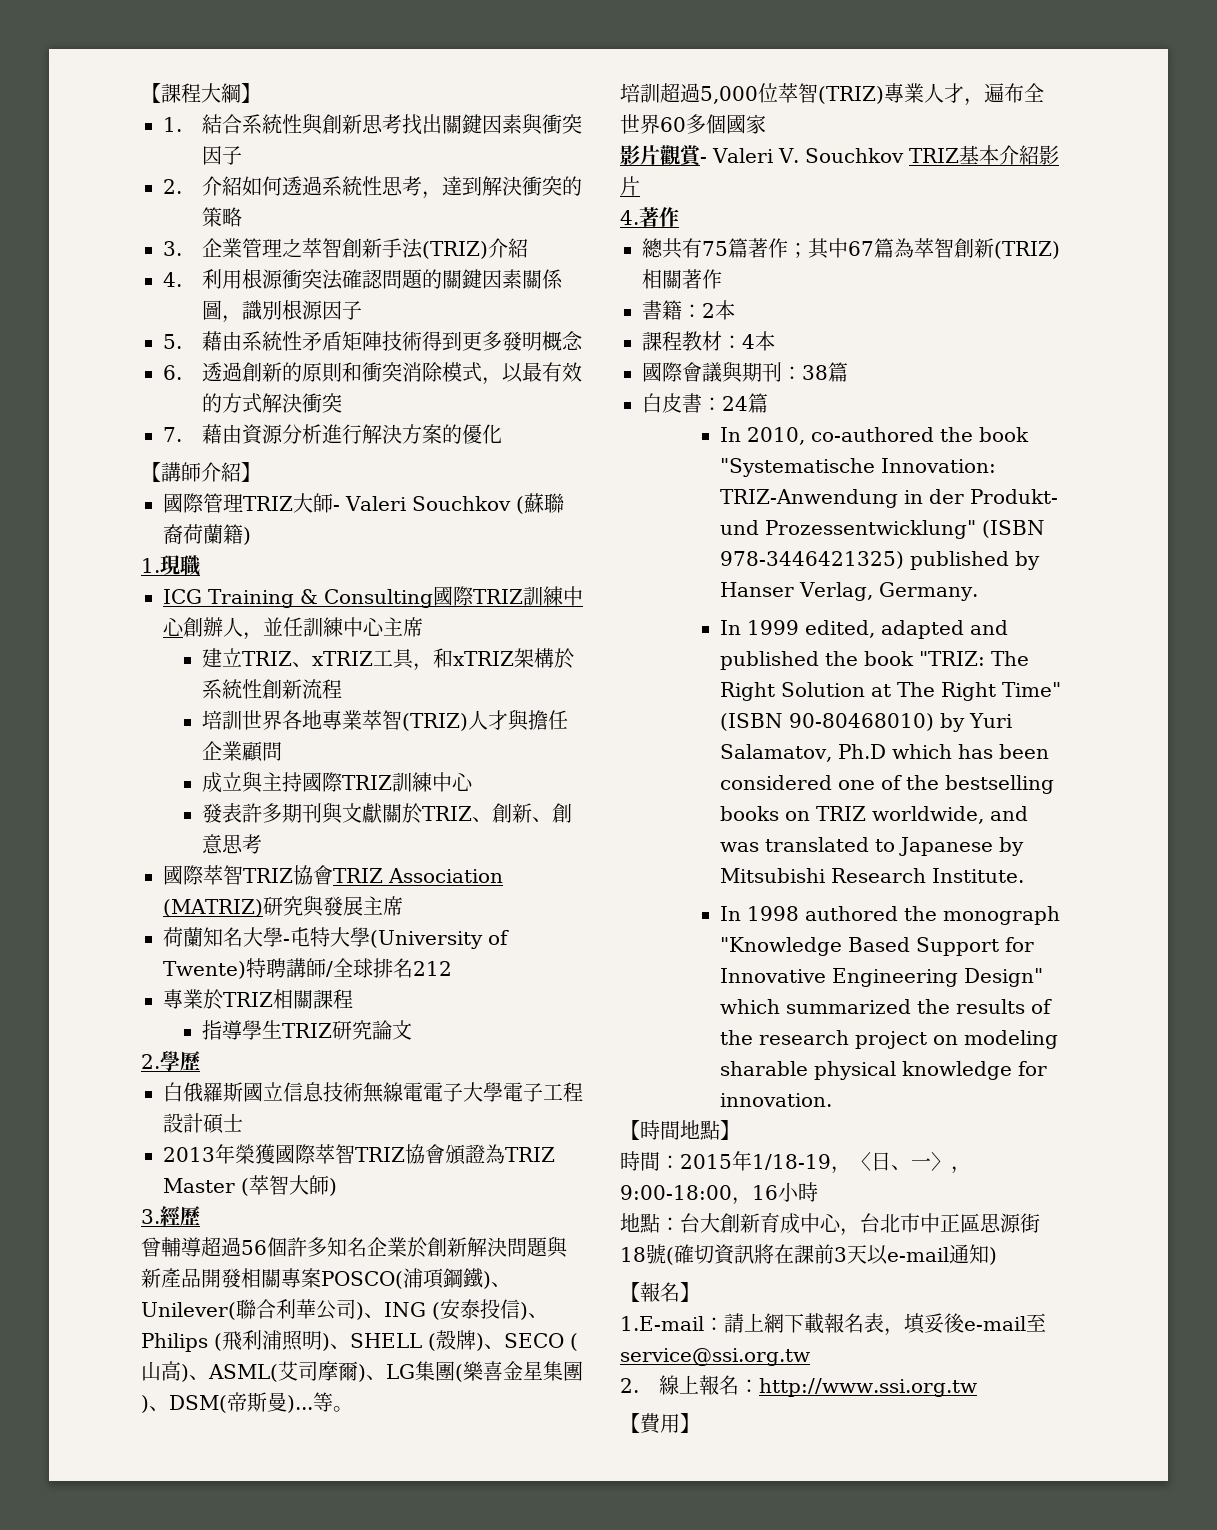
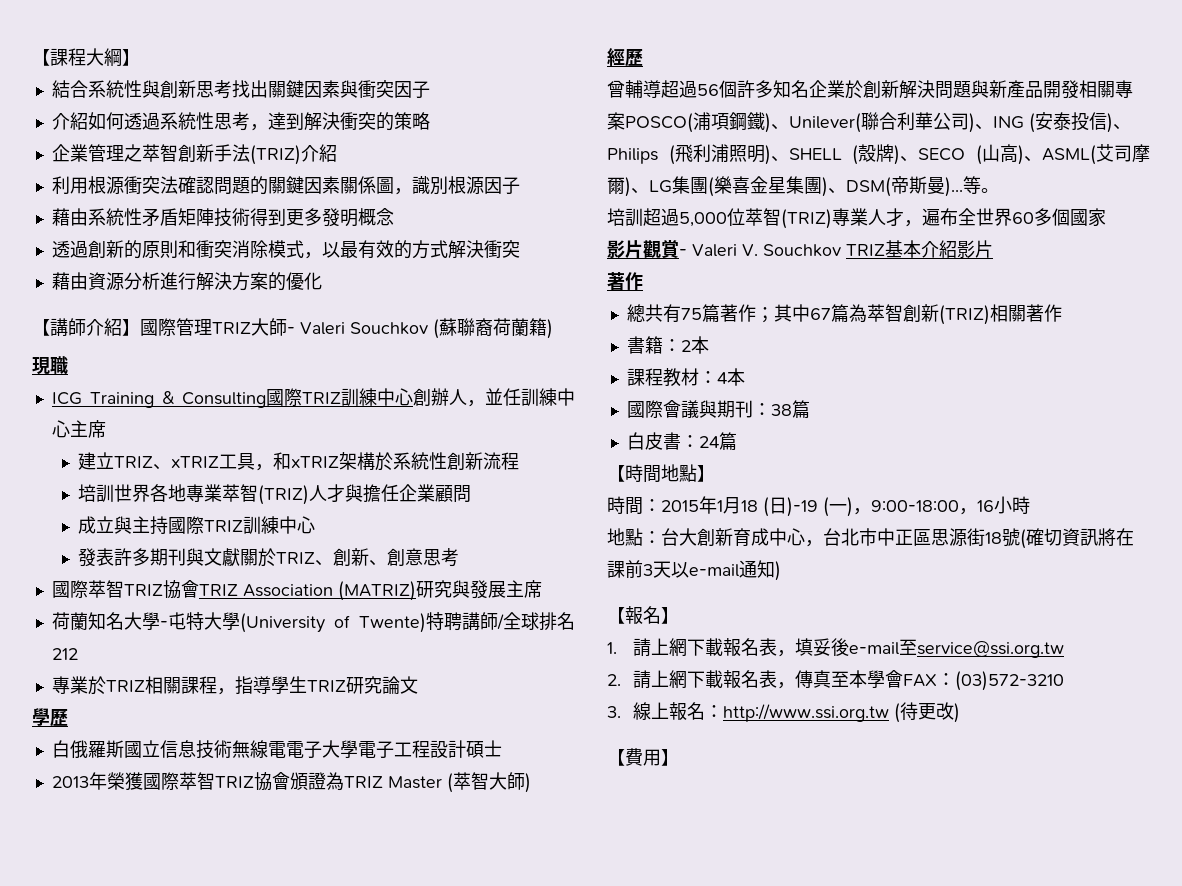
[163,117,182,132] 1. -> (140, 57) none
[163,179,182,194] 2. -> (430, 90) none
[163,241,182,256] 3. -> (430, 121) none
[163,272,182,287] 4. -> (337, 153) none
[163,334,182,349] 5. -> (520, 186) none
[163,365,182,380] 6. -> (394, 217) none
[163,427,182,442] 7. -> (520, 249) none
(261, 472) // -> (140, 327) none
[141,558,160,573] 1. -> (553, 329) none
(353, 999) // -> [216,688,235,695] ，
[141,1054,160,1069] 2. -> (418, 685) none
[141,1209,160,1224] 3. -> (531, 783) none
[620,210,639,225] 4. -> (993, 249) none
[719,427,1029,445] [719,458,996,477] [719,489,1058,508] [719,520,1045,539] [719,551,1040,570] [719,582,978,601] [719,620,1008,639] [719,651,1029,670] [719,682,1061,701] [719,713,1012,732] [719,744,1049,762] [719,775,1054,794] [719,806,1028,824] [719,837,1024,856] [719,868,1024,883] [719,906,1060,925] [719,937,1034,956] [719,968,1043,987] [719,999,1052,1014] [719,1030,1058,1049] [719,1061,1047,1080] [719,1093,832,1107] // In 2010, co-authored the book "Systematische Innovation: TRIZ-Anwendung in der Produkt- und Prozessentwicklung" (ISBN 978-3446421325) published by Hanser Verlag, Germany. // In 1999 edited, adapted and published the book "TRIZ: The Right Solution at The Right Time" (ISBN 90-80468010) by Yuri Salamatov, Ph.D which has been considered one of the bestselling books on TRIZ worldwide, and was translated to Japanese by Mitsubishi Research Institute. // In 1998 authored the monograph "Knowledge Based Support for Innovative Engineering Design" which summarized the results of the research project on modeling sharable physical knowledge for innovation. -> (737, 441) none
[752,1152,951,1174] 1/18-19，〈日、一〉 -> [717,497,853,517] 1月18 (日)-19 (一)
[620,1316,724,1331] 1.E-mail： -> [607,642,617,654] 1.
(639, 1385) none -> [633,670,1065,691] [607,706,621,718] 請上網下載報名表，傳真至本學會FAX：(03)572-3210 // 3.
(977, 1387) none -> [894,702,961,723] (待更改)

